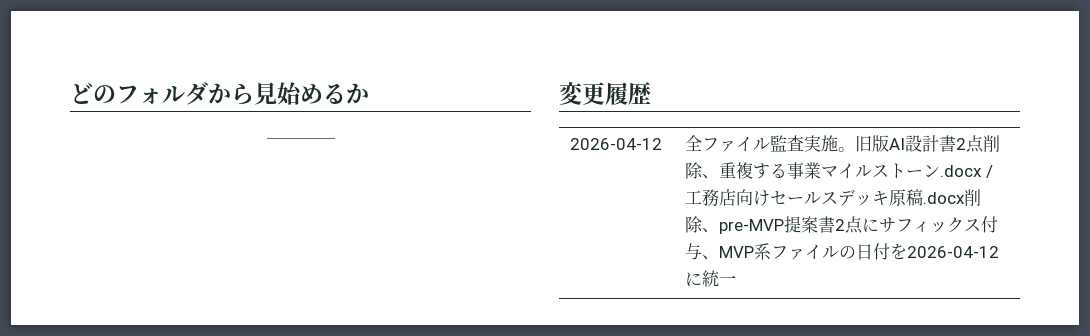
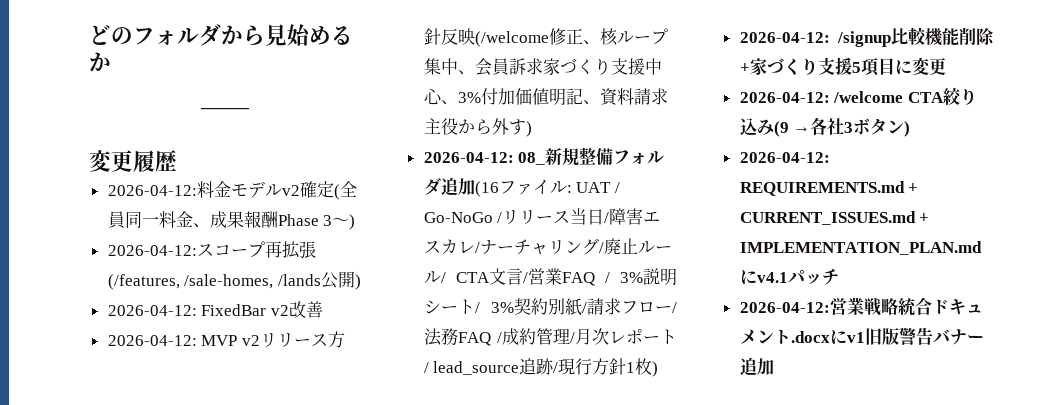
[570,138,663,150] [685,135,1001,153] [685,162,993,179] [685,189,982,206] [685,216,999,234] [685,243,1000,260] [685,270,737,287] // 2026-04-12 | 全ファイル監査実施。旧版AI設計書2点削除、重複する事業マイルストーン.docx /工務店向けセールスデッキ原稿.docx削除、pre-MVP提案書2点にサフィックス付与、MVP系ファイルの日付を2026-04-12に統一 -> [107,181,357,200] [107,211,356,230] [107,241,316,259] [107,271,361,290] [107,301,323,318] [107,331,345,348] [423,28,668,47] [423,58,662,76] [423,88,668,106] [423,118,532,137] [423,147,665,166] [423,177,620,197] [423,208,661,225] [423,238,672,255] [423,268,677,286] [423,298,677,316] [423,328,677,346] [423,358,659,377] [739,27,995,47] [739,57,946,76] [739,88,977,105] [739,117,911,137] [739,152,830,163] [739,181,919,196] [739,211,930,225] [739,241,982,255] [739,268,839,285] [739,297,983,316] [739,327,984,345] [739,357,774,376] // 2026-04-12:料金モデルv2確定(全員同一料金、成果報酬Phase 3〜) // 2026-04-12:スコープ再拡張(/features, /sale-homes, /lands公開) // 2026-04-12: FixedBar v2改善 // 2026-04-12: MVP v2リリース方針反映(/welcome修正、核ループ集中、会員訴求家づくり支援中心、3%付加価値明記、資料請求主役から外す) // 2026-04-12: 08_新規整備フォルダ追加(16ファイル: UAT / Go-NoGo /リリース当日/障害エスカレ/ナーチャリング/廃止ルール/ CTA文言/営業FAQ / 3%説明シート/ 3%契約別紙/請求フロー/法務FAQ /成約管理/月次レポート/ lead_source追跡/現行方針1枚) // 2026-04-12: /signup比較機能削除+家づくり支援5項目に変更 // 2026-04-12: /welcome CTA絞り込み(9 →各社3ボタン) // 2026-04-12: REQUIREMENTS.md + CURRENT_ISSUES.md + IMPLEMENTATION_PLAN.mdにv4.1パッチ // 2026-04-12:営業戦略統合ドキュメント.docxにv1旧版警告バナー追加

